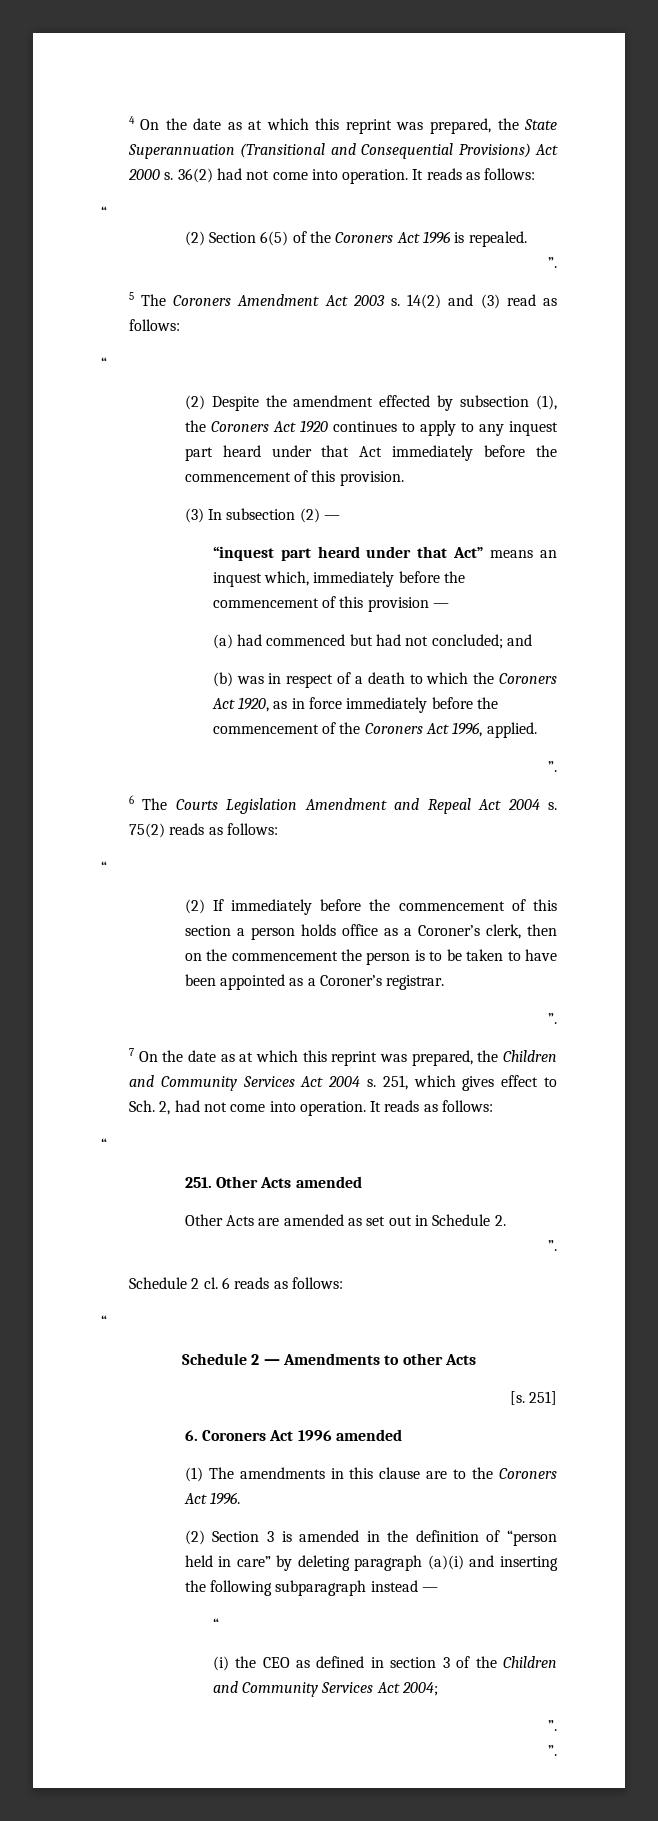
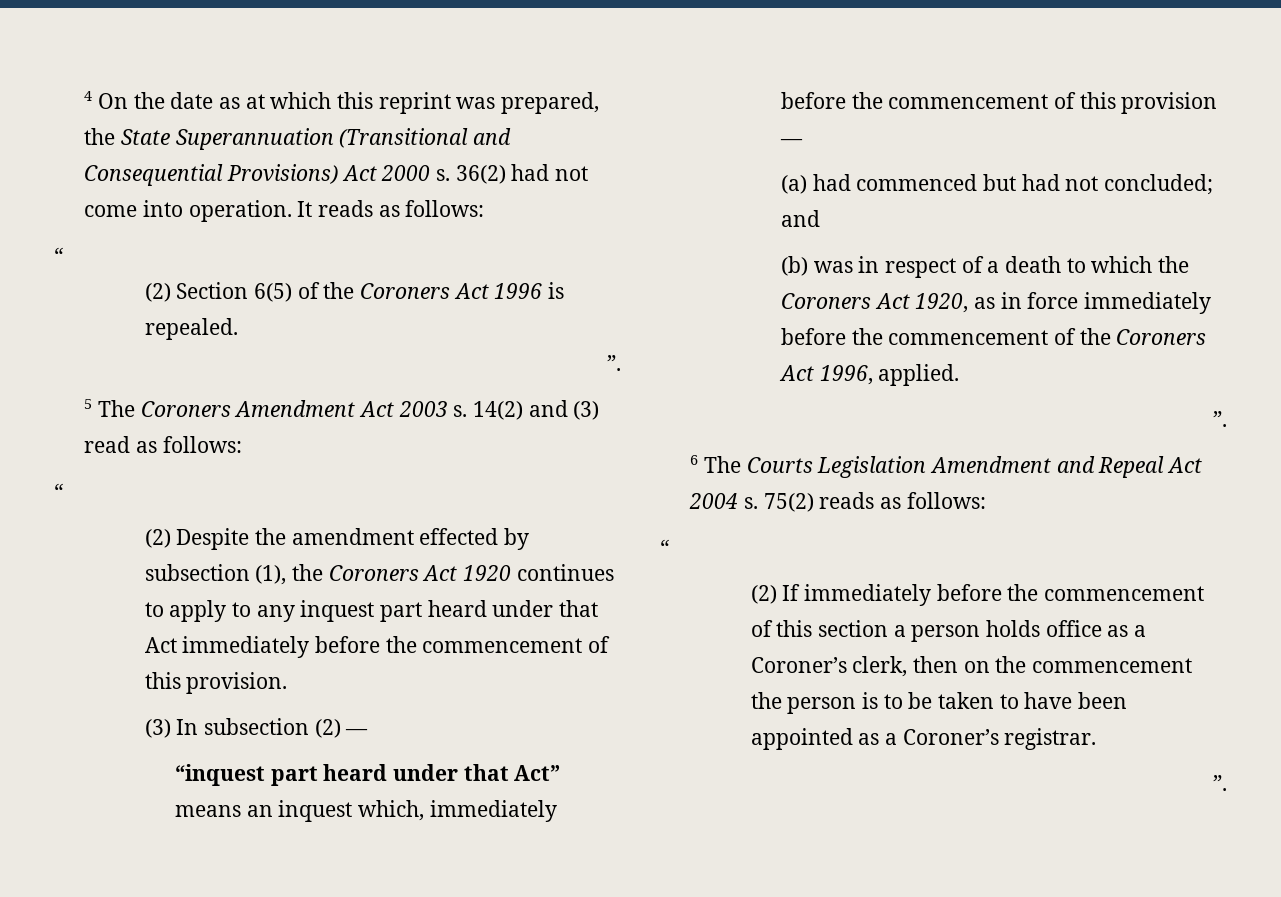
[128,1048,557,1066] [128,1075,557,1091] [128,1100,494,1116] [101,1138,107,1150] [184,1176,362,1188] [184,1214,506,1226] [548,1240,557,1251] [128,1277,343,1289] [101,1315,107,1327] [182,1353,476,1365] [509,1391,557,1405] [184,1429,403,1441] [184,1467,557,1482] [183,1492,241,1505] [184,1530,557,1546] [184,1555,559,1571] [184,1580,439,1596] [212,1618,219,1630] [212,1656,558,1671] [212,1681,438,1697] [548,1720,557,1731] [548,1745,557,1756] // 7 On the date as at which this reprint was prepared, the Children and Community Services Act 2004 s. 251, which gives effect to Sch. 2, had not come into operation. It reads as follows: // “ // 251. Other Acts amended // Other Acts are amended as set out in Schedule 2. // ”. // Schedule 2 cl. 6 reads as follows: // “ // Schedule 2 — Amendments to other Acts // [s. 251] // 6. Coroners Act 1996 amended // (1) The amendments in this clause are to the Coroners Act 1996. // (2) Section 3 is amended in the definition of “person held in care” by deleting paragraph (a)(i) and inserting the following subparagraph instead — // “ // (i) the CEO as defined in section 3 of the Children and Community Services Act 2004; // ”. // ”. -> (1227, 783) none

